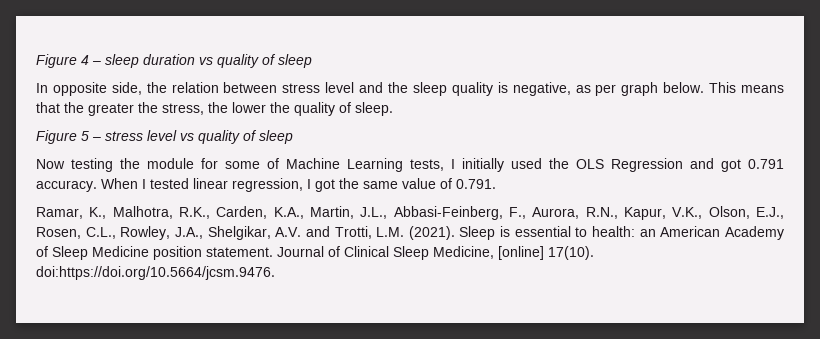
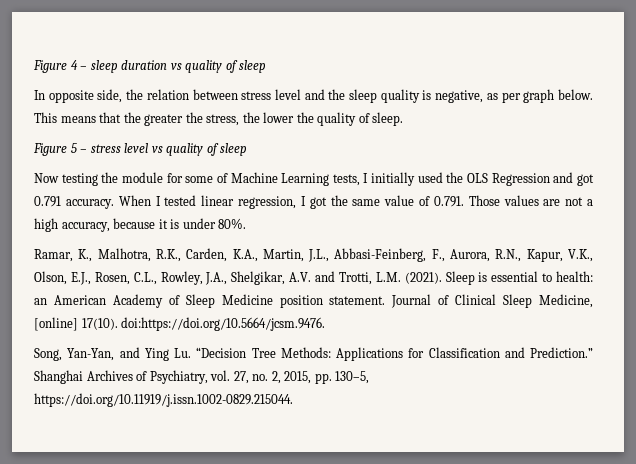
(496, 184) none -> [468,195,593,206] [34,218,247,232] Those values are not a high accuracy, because it is under 80%.
(275, 273) none -> [34,347,593,361] [34,370,370,384] [34,393,293,407] // Song, Yan-Yan, and Ying Lu. “Decision Tree Methods: Applications for Classification and Prediction.” Shanghai Archives of Psychiatry, vol. 27, no. 2, 2015, pp. 130–5, https://doi.org/10.11919/j.issn.1002-0829.215044.

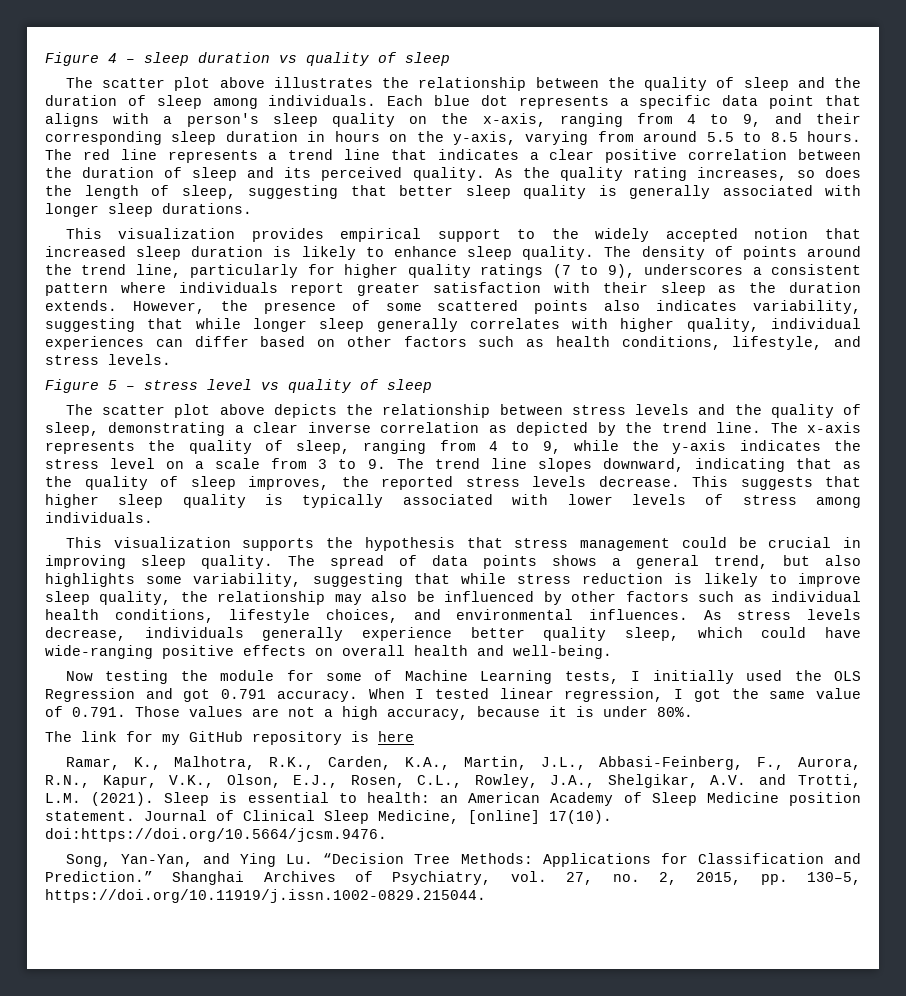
[34,89,593,103] [34,112,404,126] In opposite side, the relation between stress level and the sleep quality is negative, as per graph below. This means that the greater the stress, the lower the quality of sleep. -> [65,77,862,91] [45,95,861,109] [45,113,862,127] [45,131,862,145] [45,149,861,163] [45,167,861,181] [45,185,861,199] [45,203,252,217] [65,228,861,242] [45,246,862,260] [45,264,861,278] [45,282,862,296] [45,300,861,314] [45,318,861,332] [45,336,861,350] [45,354,171,365] The scatter plot above illustrates the relationship between the quality of sleep and the duration of sleep among individuals. Each blue dot represents a specific data point that aligns with a person's sleep quality on the x-axis, ranging from 4 to 9, and their corresponding sleep duration in hours on the y-axis, varying from around 5.5 to 8.5 hours. The red line represents a trend line that indicates a clear positive correlation between the duration of sleep and its perceived quality. As the quality rating increases, so does the length of sleep, suggesting that better sleep quality is generally associated with longer sleep durations. // This visualization provides empirical support to the widely accepted notion that increased sleep duration is likely to enhance sleep quality. The density of points around the trend line, particularly for higher quality ratings (7 to 9), underscores a consistent pattern where individuals report greater satisfaction with their sleep as the duration extends. However, the presence of some scattered points also indicates variability, suggesting that while longer sleep generally correlates with higher quality, individual experiences can differ based on other factors such as health conditions, lifestyle, and stress levels.
(248, 149) none -> [65,404,862,418] [45,422,861,436] [45,440,862,454] [45,458,861,472] [45,476,861,490] [45,494,861,508] [45,512,153,523] [65,537,861,551] [45,555,861,569] [45,573,861,587] [45,591,861,605] [45,609,861,623] [45,627,861,641] [45,645,612,659] // The scatter plot above depicts the relationship between stress levels and the quality of sleep, demonstrating a clear inverse correlation as depicted by the trend line. The x-axis represents the quality of sleep, ranging from 4 to 9, while the y-axis indicates the stress level on a scale from 3 to 9. The trend line slopes downward, indicating that as the quality of sleep improves, the reported stress levels decrease. This suggests that higher sleep quality is typically associated with lower levels of stress among individuals. // This visualization supports the hypothesis that stress management could be crucial in improving sleep quality. The spread of data points shows a general trend, but also highlights some variability, suggesting that while stress reduction is likely to improve sleep quality, the relationship may also be influenced by other factors such as individual health conditions, lifestyle choices, and environmental influences. As stress levels decrease, individuals generally experience better quality sleep, which could have wide-ranging positive effects on overall health and well-being.
(247, 223) none -> [45,731,414,745] // The link for my GitHub repository is here

